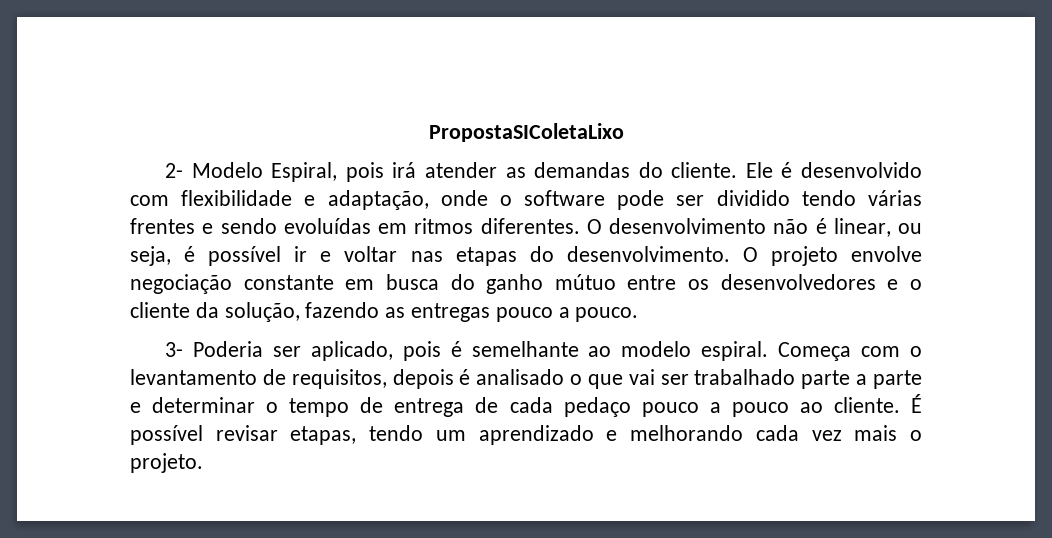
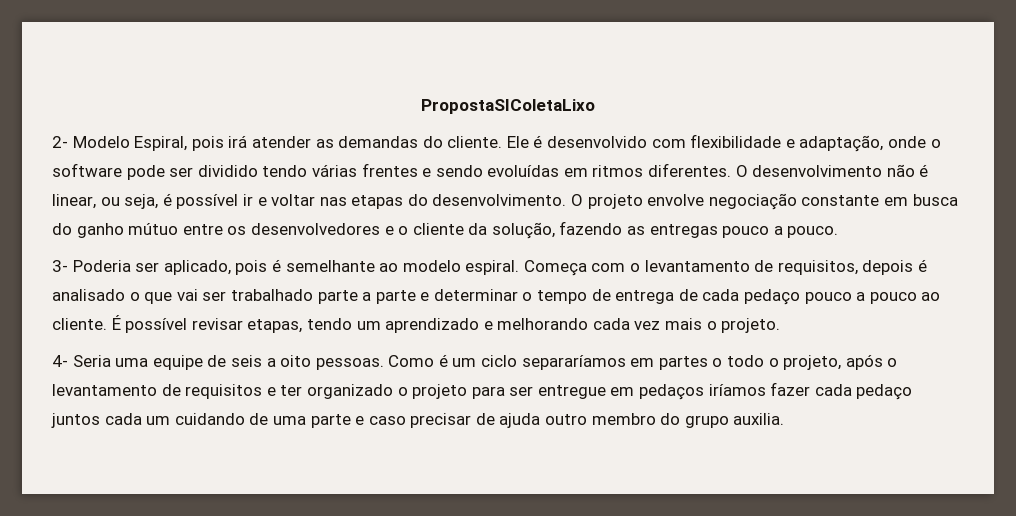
(203, 463) none -> [52,354,898,370] [52,382,913,400] [51,413,785,428] // 4- Seria uma equipe de seis a oito pessoas. Como é um ciclo separaríamos em partes o todo o projeto, após o levantamento de requisitos e ter organizado o projeto para ser entregue em pedaços iríamos fazer cada pedaço juntos cada um cuidando de uma parte e caso precisar de ajuda outro membro do grupo auxilia.

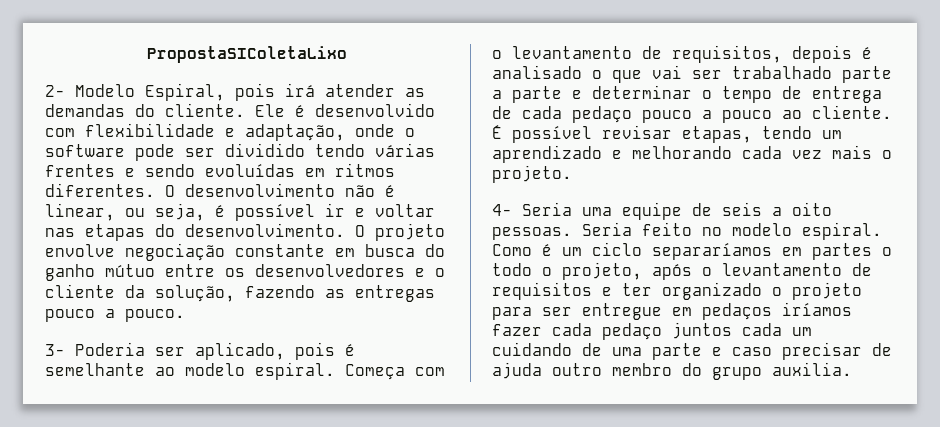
(384, 364) none -> [582,222,882,240] Seria feito no modelo espiral.

